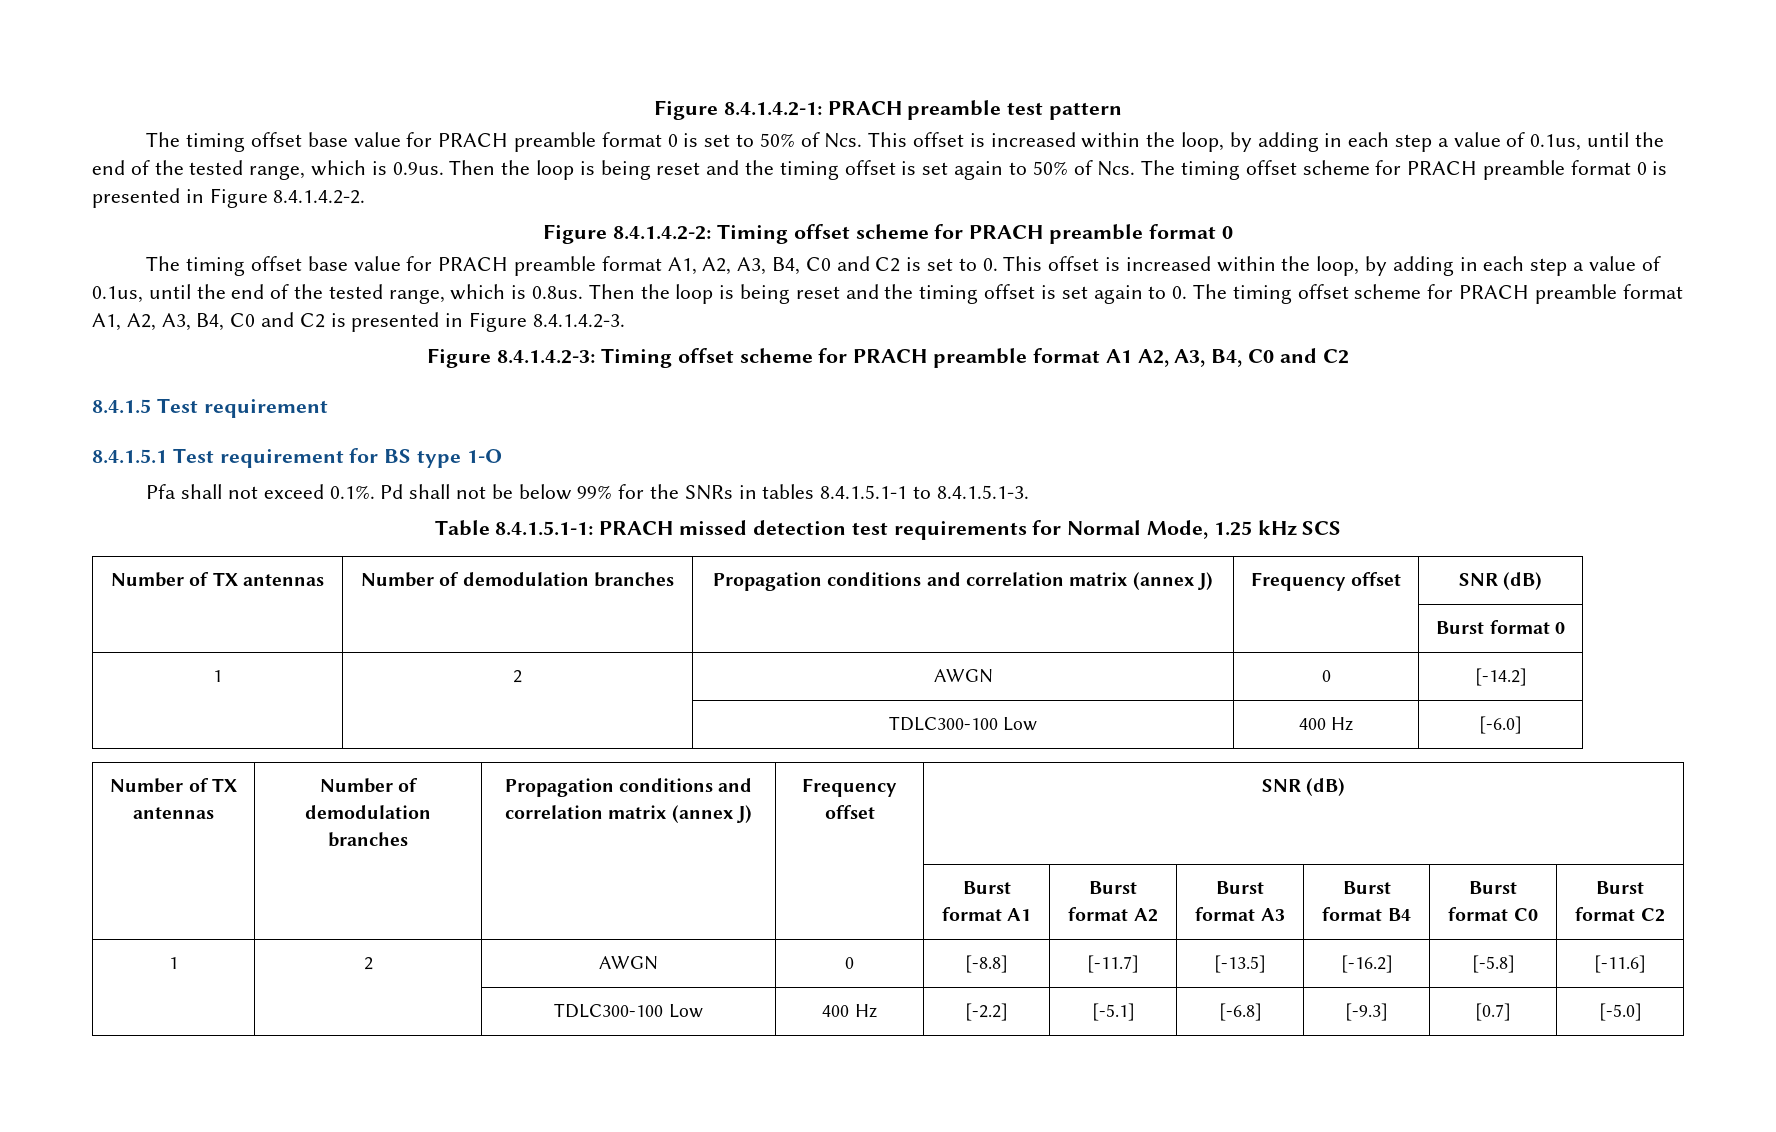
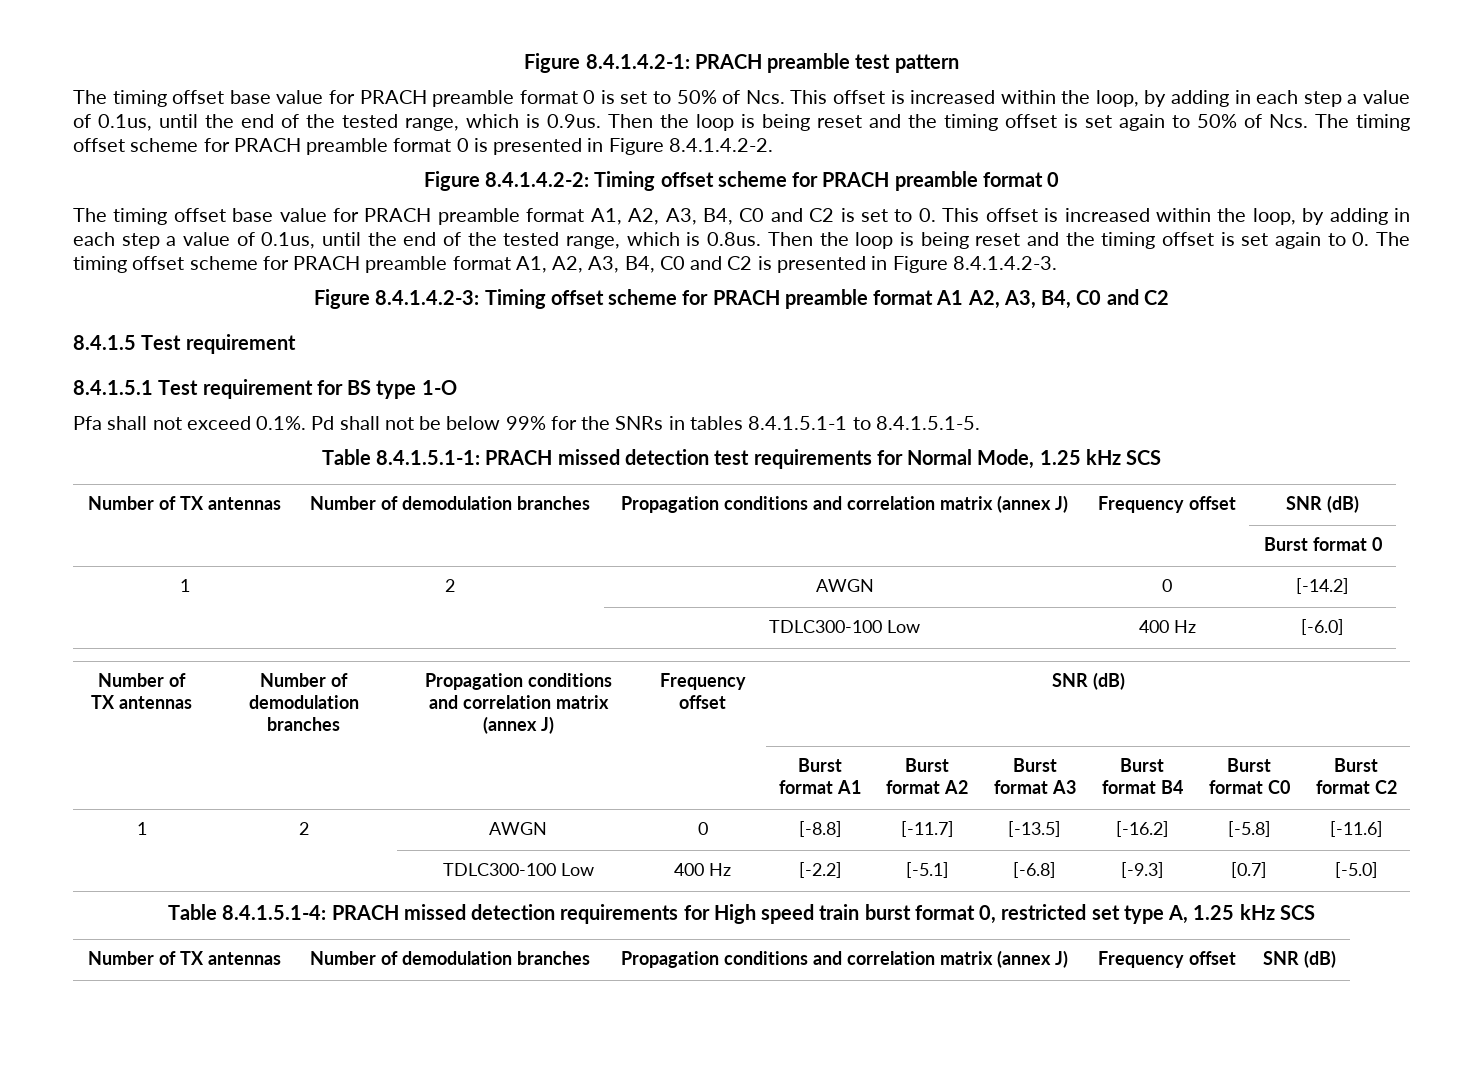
[936,485,1029,499] 8.4.1.5.1-3. -> [875,416,980,430] 8.4.1.5.1-5.
(1642, 1012) none -> [167,904,1316,924] [88,951,281,965] [310,951,590,965] [621,950,1068,968] [1098,951,1236,968] [1263,950,1336,968] // Table 8.4.1.5.1-4: PRACH missed detection requirements for High speed train burst format 0, restricted set type A, 1.25 kHz SCS // Number of TX antennas | Number of demodulation branches | Propagation conditions and correlation matrix (annex J) | Frequency offset | SNR (dB)

